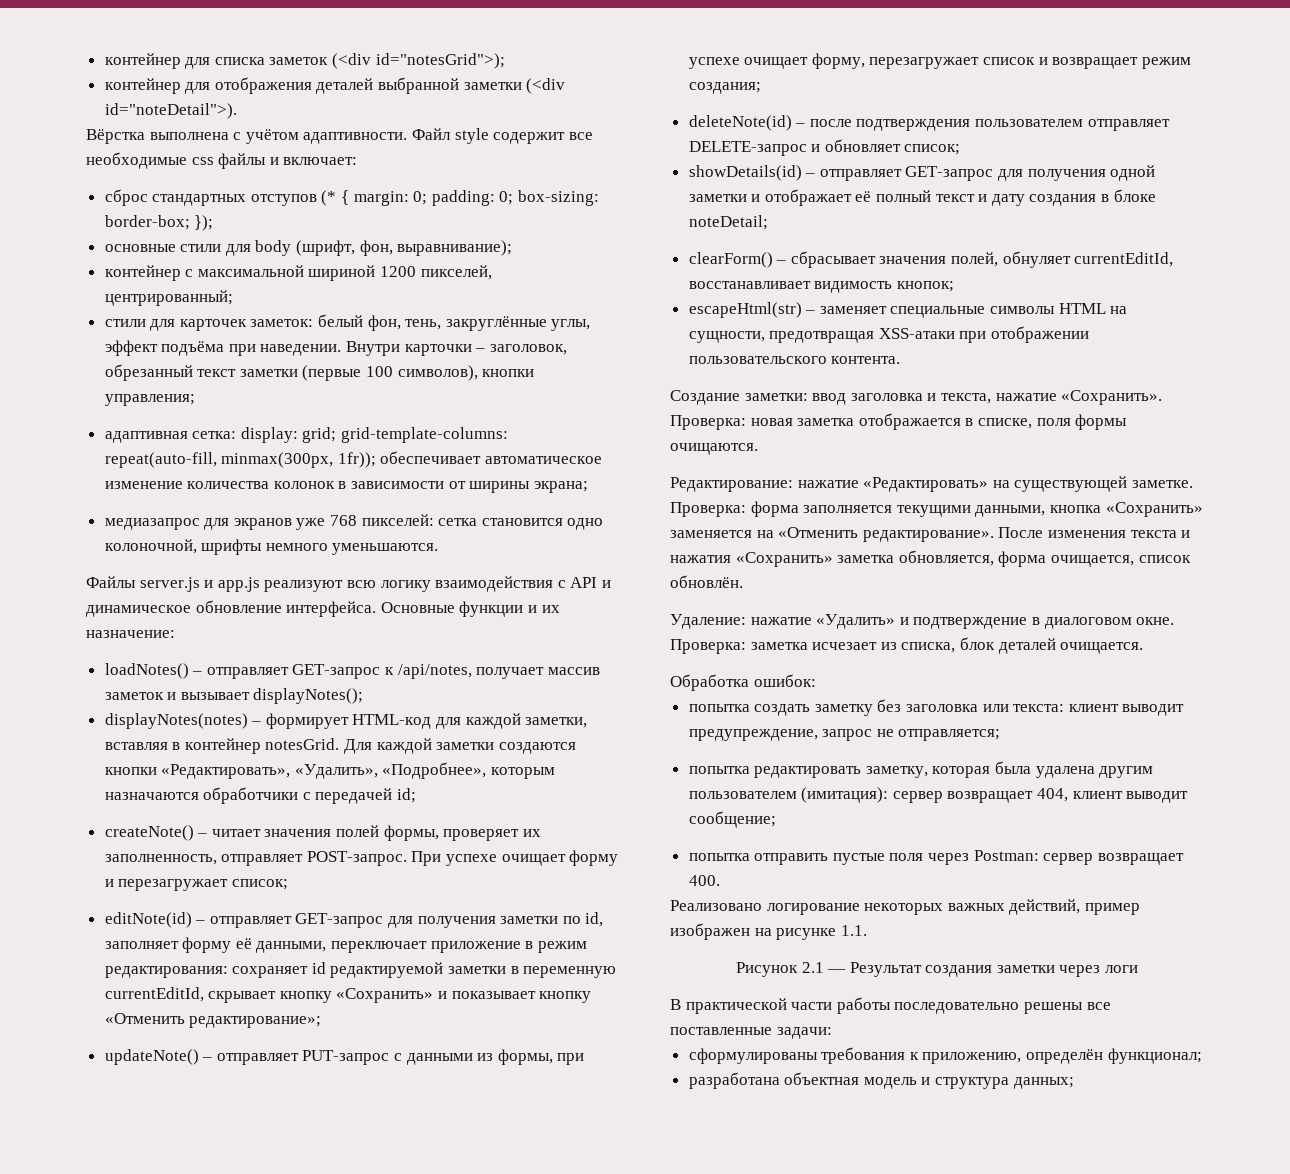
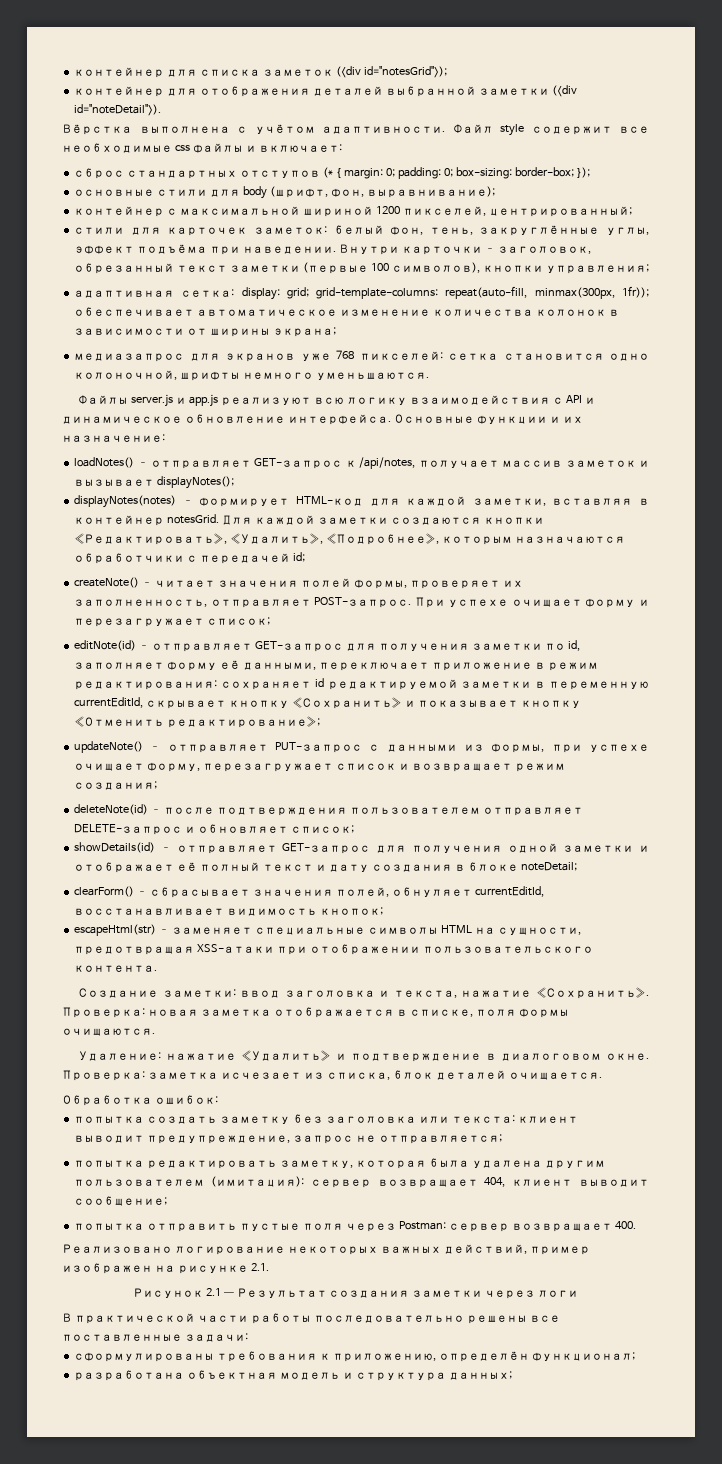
[670,476,1193,492] [670,501,1203,517] [670,527,1191,542] [670,550,1191,567] [670,575,743,588] // Редактирование: нажатие «Редактировать» на существующей заметке. Проверка: форма заполняется текущими данными, кнопка «Сохранить» заменяется на «Отменить редактирование». После изменения текста и нажатия «Сохранить» заметка обновляется, форма очищается, список обновлён. -> (155, 1032) none
[840,925,867,936] 1.1. -> [250,1263,269,1271] 2.1.

